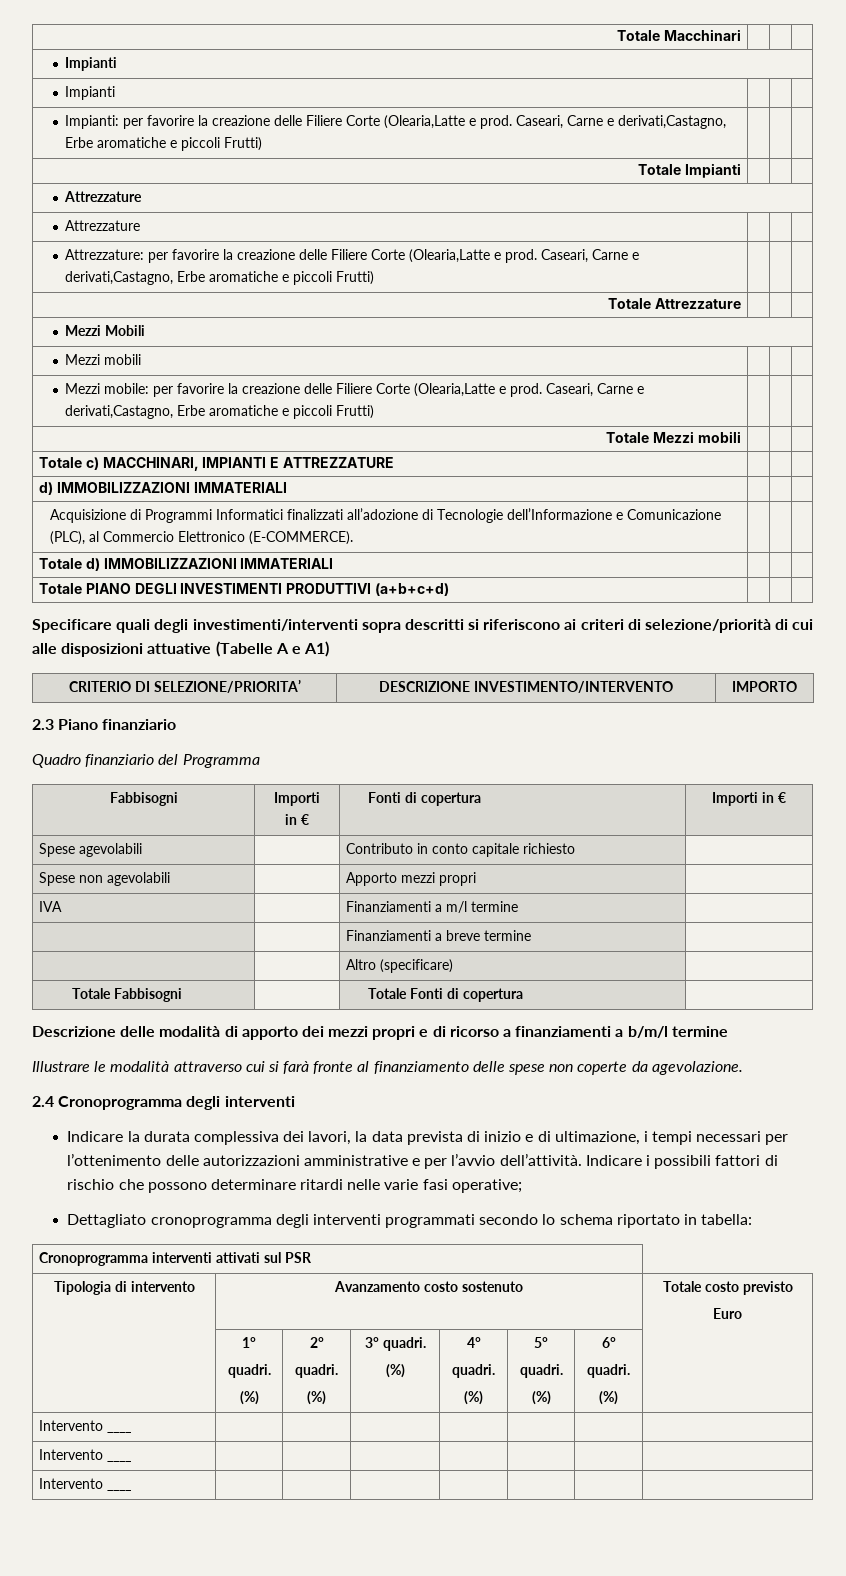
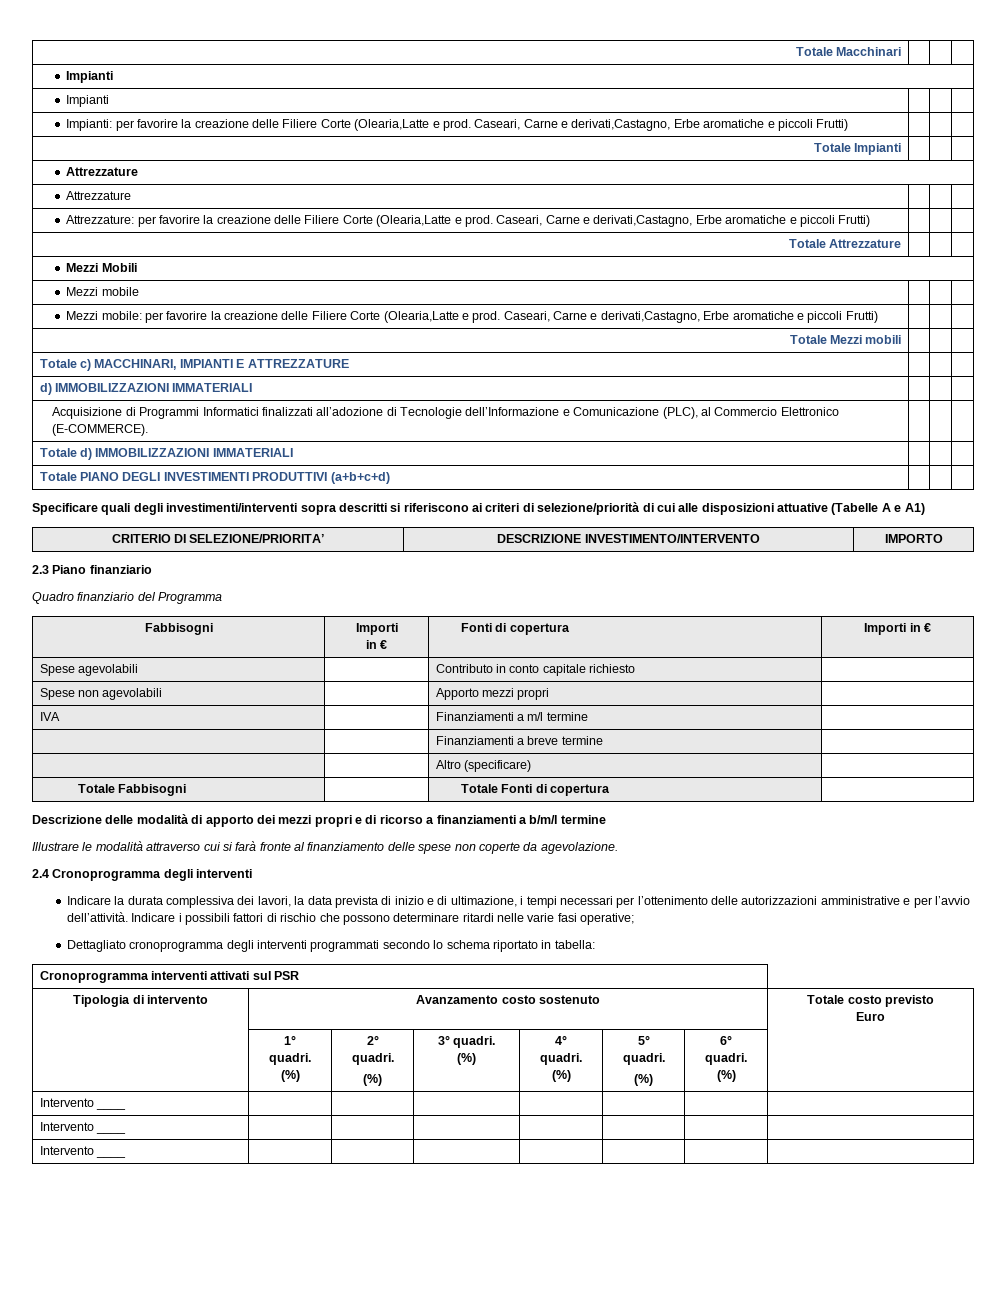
[104,354,142,365] mobili -> [101,287,139,296] mobile

